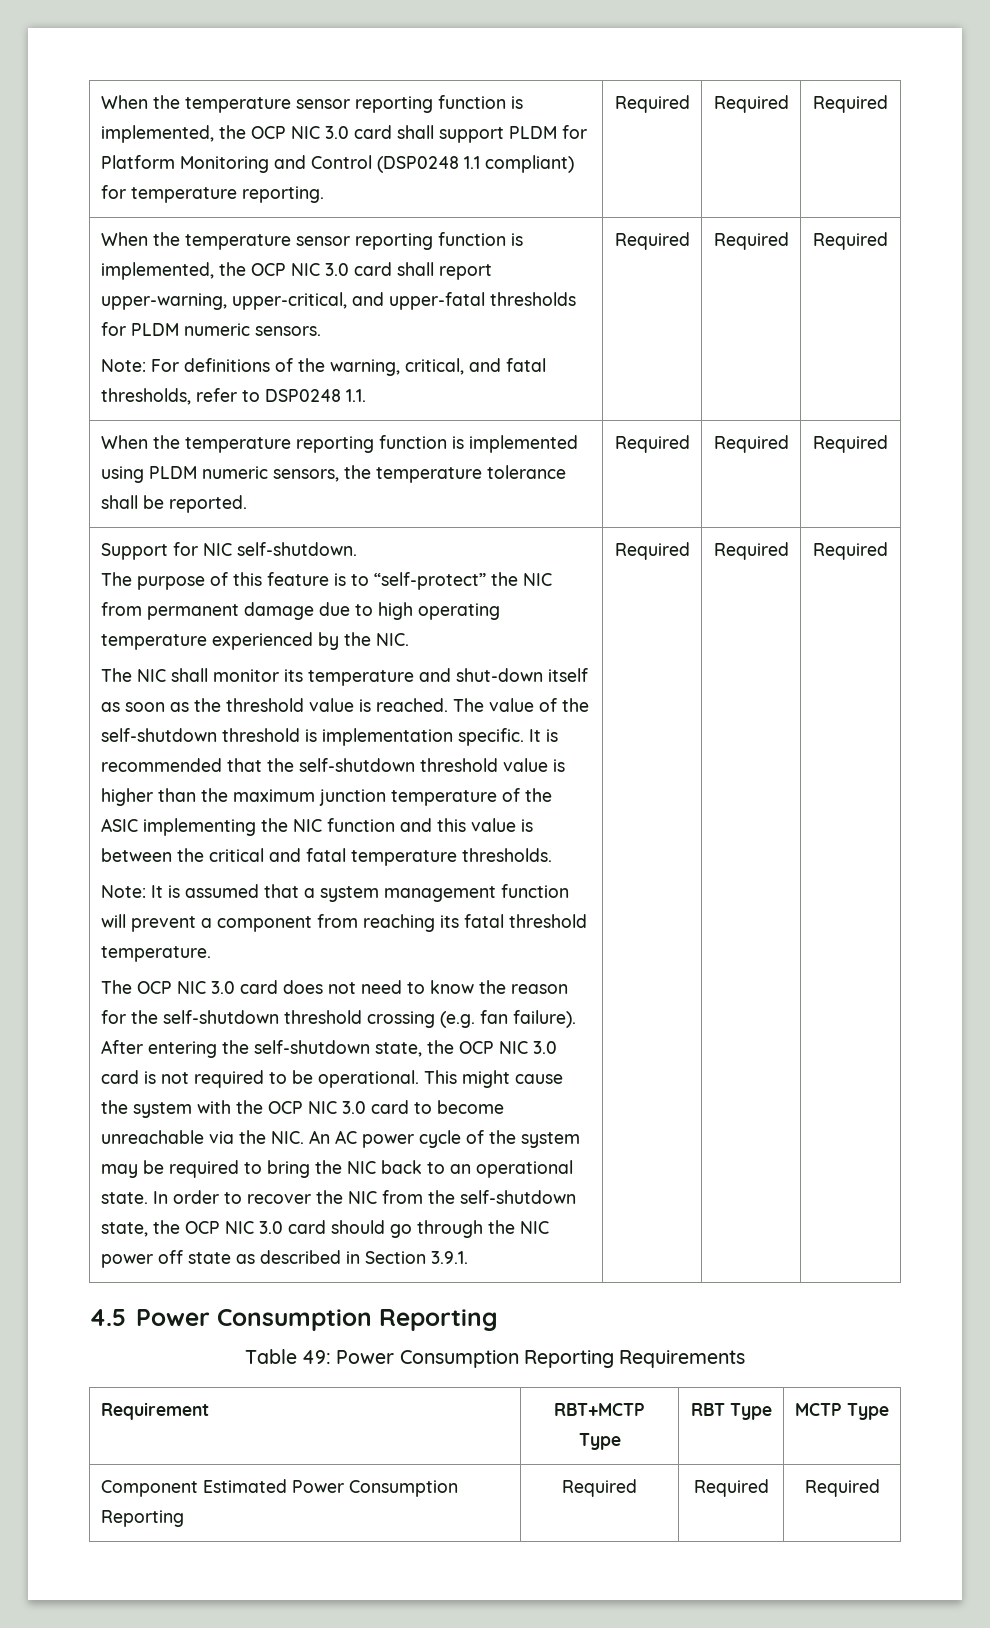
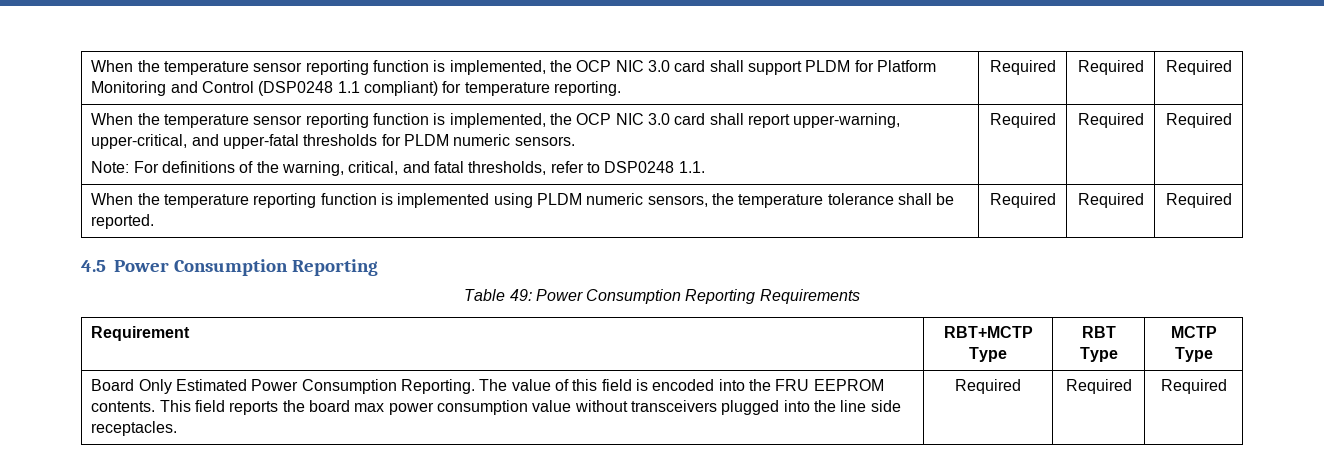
[100,542,357,560] [100,572,552,590] [100,602,500,620] [100,632,409,650] [100,668,588,686] [100,698,589,712] [100,728,558,746] [100,758,565,772] [100,788,552,806] [100,818,533,836] [100,848,552,866] [100,884,569,902] [100,914,587,932] [100,946,211,962] [100,980,568,994] [100,1010,576,1028] [100,1040,557,1058] [100,1070,563,1088] [100,1100,504,1118] [100,1130,580,1148] [100,1160,573,1178] [100,1190,576,1204] [100,1220,549,1238] [100,1250,468,1268] [614,542,690,560] [713,542,789,560] [813,542,888,560] // Support for NIC self-shutdown. // The purpose of this feature is to “self-protect” the NIC from permanent damage due to high operating temperature experienced by the NIC. // The NIC shall monitor its temperature and shut-down itself as soon as the threshold value is reached. The value of the self-shutdown threshold is implementation specific. It is recommended that the self-shutdown threshold value is higher than the maximum junction temperature of the ASIC implementing the NIC function and this value is between the critical and fatal temperature thresholds. // Note: It is assumed that a system management function will prevent a component from reaching its fatal threshold temperature. // The OCP NIC 3.0 card does not need to know the reason for the self-shutdown threshold crossing (e.g. fan failure). After entering the self-shutdown state, the OCP NIC 3.0 card is not required to be operational. This might cause the system with the OCP NIC 3.0 card to become unreachable via the NIC. An AC power cycle of the system may be required to bring the NIC back to an operational state. In order to recover the NIC from the self-shutdown state, the OCP NIC 3.0 card should go through the NIC power off state as described in Section 3.9.1. | Required | Required | Required -> (1232, 200) none
[100,1480,198,1497] Component -> [91,379,172,394] Board Only
[100,1510,184,1527] Reporting -> [401,379,884,394] [91,400,901,415] [91,421,178,436] Reporting. The value of this field is encoded into the FRU EEPROM contents. This field reports the board max power consumption value without transceivers plugged into the line side receptacles.

